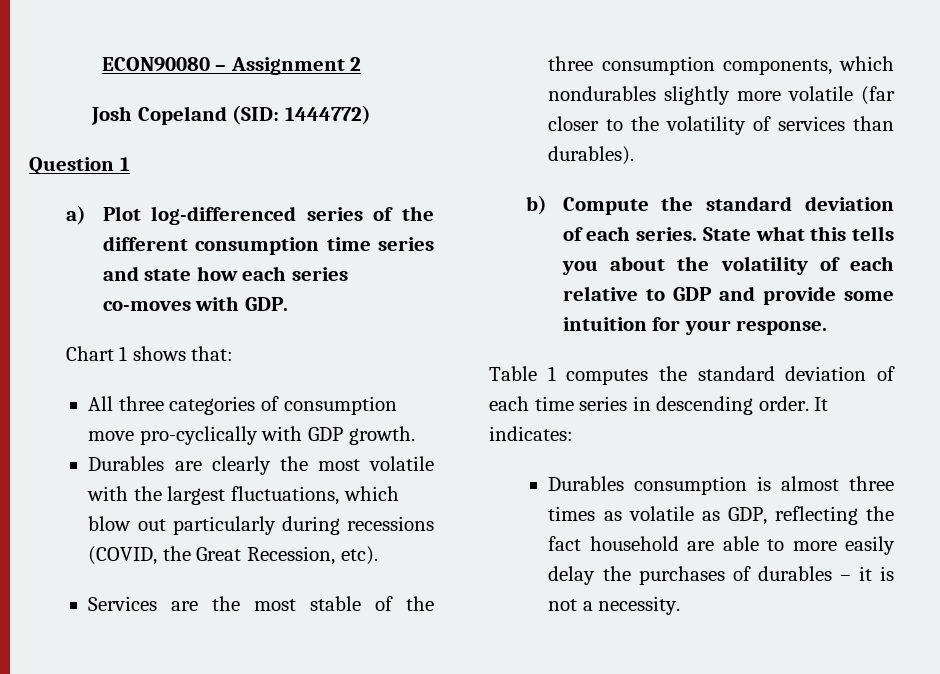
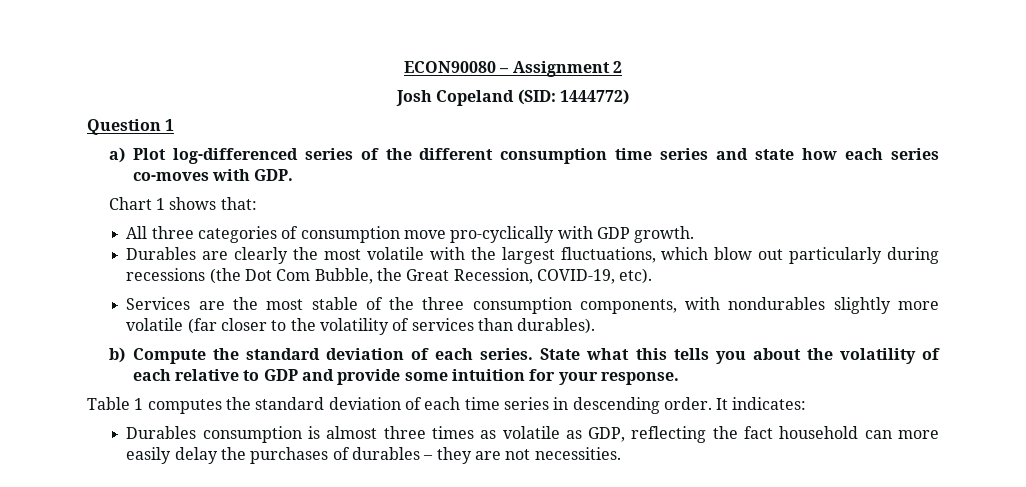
[88,546,158,565] (COVID, -> [209,268,373,284] (the Dot Com Bubble,
(336, 555) none -> [536,269,615,284] COVID-19,
[839,56,894,71] which -> [685,297,721,310] with
[687,536,785,551] are able to -> [864,430,892,439] can
[858,566,894,581] [548,596,681,615] it is not a necessity. -> [436,447,621,464] they are not necessities.

